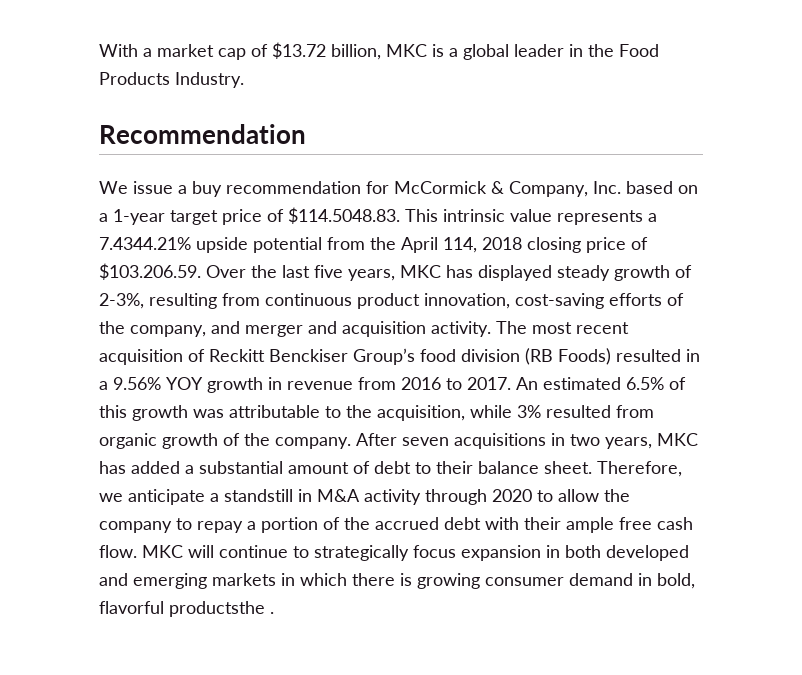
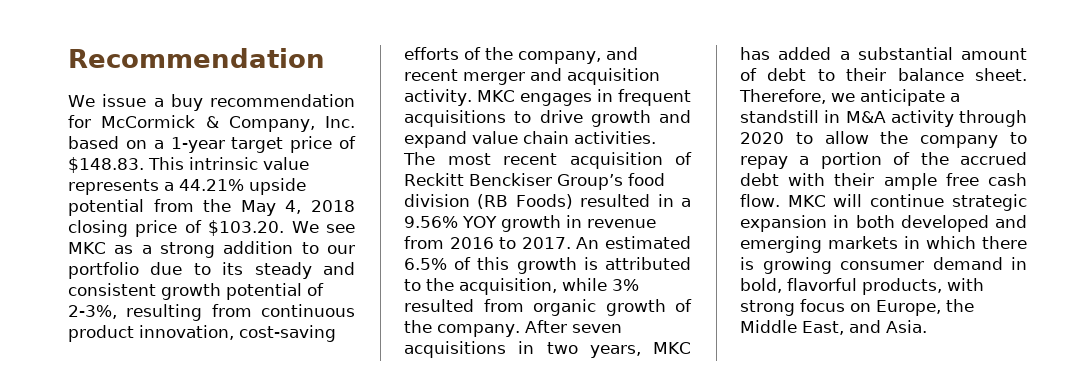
[99,42,659,60] [99,72,244,88] With a market cap of $13.72 billion, MKC is a global leader in the Food Products Industry. // -> (68, 58) none
[288,207,400,224] $114.5048.83. -> [68,157,144,173] $148.83.
[99,237,191,250] 7.4344.21% -> [179,179,244,191] 44.21%
[401,237,477,253] April 114, -> [240,200,302,216] May 4,
[99,263,670,281] $103.206.59. Over the last five years, MKC has displayed steady growth -> [208,220,355,236] [68,241,355,258] [68,262,355,279] [68,283,302,300] $103.20. We see MKC as a strong addition to our portfolio due to its steady and consistent growth potential
(240, 327) none -> [404,69,458,81] recent
(491, 329) none -> [476,89,691,106] [404,110,691,127] [404,131,656,148] MKC engages in frequent acquisitions to drive growth and expand value chain activities.
[193,405,320,418] was attributable -> [583,257,691,270] is attributed
[293,545,456,561] to strategically focus -> [952,194,1027,211] strategic
[169,601,274,617] productsthe . -> [862,278,984,295] [740,299,974,316] [740,320,927,335] products, with strong focus on Europe, the Middle East, and Asia.

